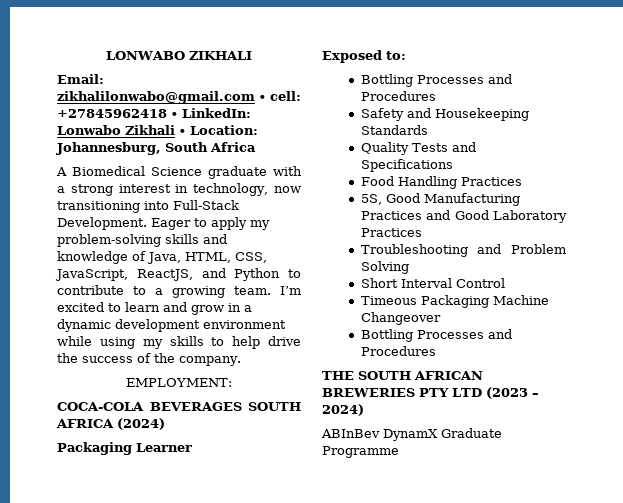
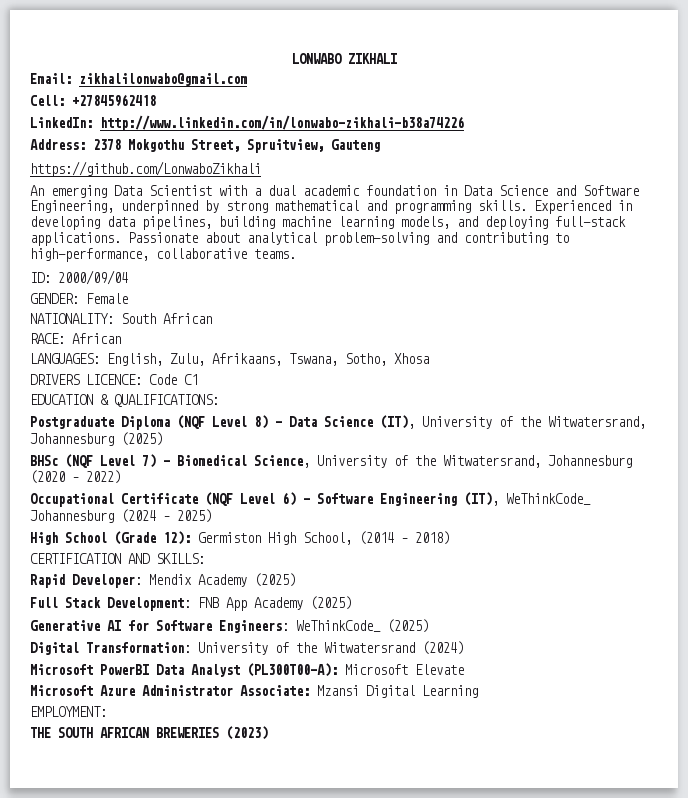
[259,91,301,101] ∙ cell: -> [30,95,65,106] // Cell:
[171,108,251,118] [57,125,258,135] [56,142,256,155] [56,166,302,179] [57,183,301,196] [57,200,239,213] [57,217,270,230] [57,234,227,247] [57,251,267,264] [55,268,301,281] [57,285,301,298] [57,302,252,315] [57,319,286,332] [57,336,301,349] [57,353,241,366] [126,378,232,387] [57,402,301,411] [56,418,165,430] [57,442,192,455] [322,50,406,63] [360,74,512,87] [360,91,436,101] [360,108,529,121] [360,125,428,135] [360,142,476,155] [360,159,453,172] [360,176,522,189] [360,193,520,206] [360,210,567,223] [360,228,422,237] [360,244,566,257] [360,261,409,274] [360,278,505,288] [360,295,549,308] [360,312,441,325] [360,329,512,342] [360,346,436,356] [322,371,483,380] [322,387,539,399] [322,404,364,416] [321,428,502,441] [322,446,399,458] ∙ LinkedIn: Lonwabo Zikhali ∙ Location: Johannesburg, South Africa // A Biomedical Science graduate with a strong interest in technology, now transitioning into Full-Stack Development. Eager to apply my problem-solving skills and knowledge of Java, HTML, CSS, JavaScript, ReactJS, and Python to contribute to a growing team. I’m excited to learn and grow in a dynamic development environment while using my skills to help drive the success of the company. // EMPLOYMENT: // COCA-COLA BEVERAGES SOUTH AFRICA (2024) // Packaging Learner // Exposed to: // Bottling Processes and Procedures // Safety and Housekeeping Standards // Quality Tests and Specifications // Food Handling Practices // 5S, Good Manufacturing Practices and Good Laboratory Practices // Troubleshooting and Problem Solving // Short Interval Control // Timeous Packaging Machine Changeover // Bottling Processes and Procedures // THE SOUTH AFRICAN BREWERIES PTY LTD (2023 – 2024) // ABInBev DynamX Graduate Programme -> [30,115,464,131] [30,139,380,153] [30,161,261,177] [30,185,639,198] [30,200,632,214] [30,216,626,230] [30,232,569,246] [30,248,296,262] [30,270,128,285] [30,293,128,304] [30,313,212,324] [30,333,121,344] [30,353,429,366] [30,374,198,385] [30,394,219,407] [30,415,646,430] [30,432,163,446] [30,454,632,468] [30,470,121,484] [30,492,591,507] [30,509,212,523] [30,531,450,545] [30,553,205,564] [30,573,296,588] [30,596,352,611] [30,619,429,633] [30,641,464,655] [30,663,464,677] [30,685,478,698] [30,706,107,717] [30,726,268,740] // LinkedIn: http://www.linkedin.com/in/lonwabo-zikhali-b38a74226 // Address: 2378 Mokgothu Street, Spruitview, Gauteng // https://github.com/LonwaboZikhali // An emerging Data Scientist with a dual academic foundation in Data Science and Software Engineering, underpinned by strong mathematical and programming skills. Experienced in developing data pipelines, building machine learning models, and deploying full-stack applications. Passionate about analytical problem-solving and contributing to high-performance, collaborative teams. // ID: 2000/09/04 // GENDER: Female // NATIONALITY: South African // RACE: African // LANGUAGES: English, Zulu, Afrikaans, Tswana, Sotho, Xhosa // DRIVERS LICENCE: Code C1 // EDUCATION & QUALIFICATIONS: // Postgraduate Diploma (NQF Level 8) – Data Science (IT), University of the Witwatersrand, Johannesburg (2025) // BHSc (NQF Level 7) – Biomedical Science, University of the Witwatersrand, Johannesburg (2020 – 2022) // Occupational Certificate (NQF Level 6) - Software Engineering (IT), WeThinkCode_ Johannesburg (2024 – 2025) // High School (Grade 12): Germiston High School, (2014 – 2018) // CERTIFICATION AND SKILLS: // Rapid Developer: Mendix Academy (2025) // Full Stack Development: FNB App Academy (2025) // Generative AI for Software Engineers: WeThinkCode_ (2025) // Digital Transformation: University of the Witwatersrand (2024) // Microsoft PowerBI Data Analyst (PL300T00-A): Microsoft Elevate // Microsoft Azure Administrator Associate: Mzansi Digital Learning // EMPLOYMENT: // THE SOUTH AFRICAN BREWERIES (2023)

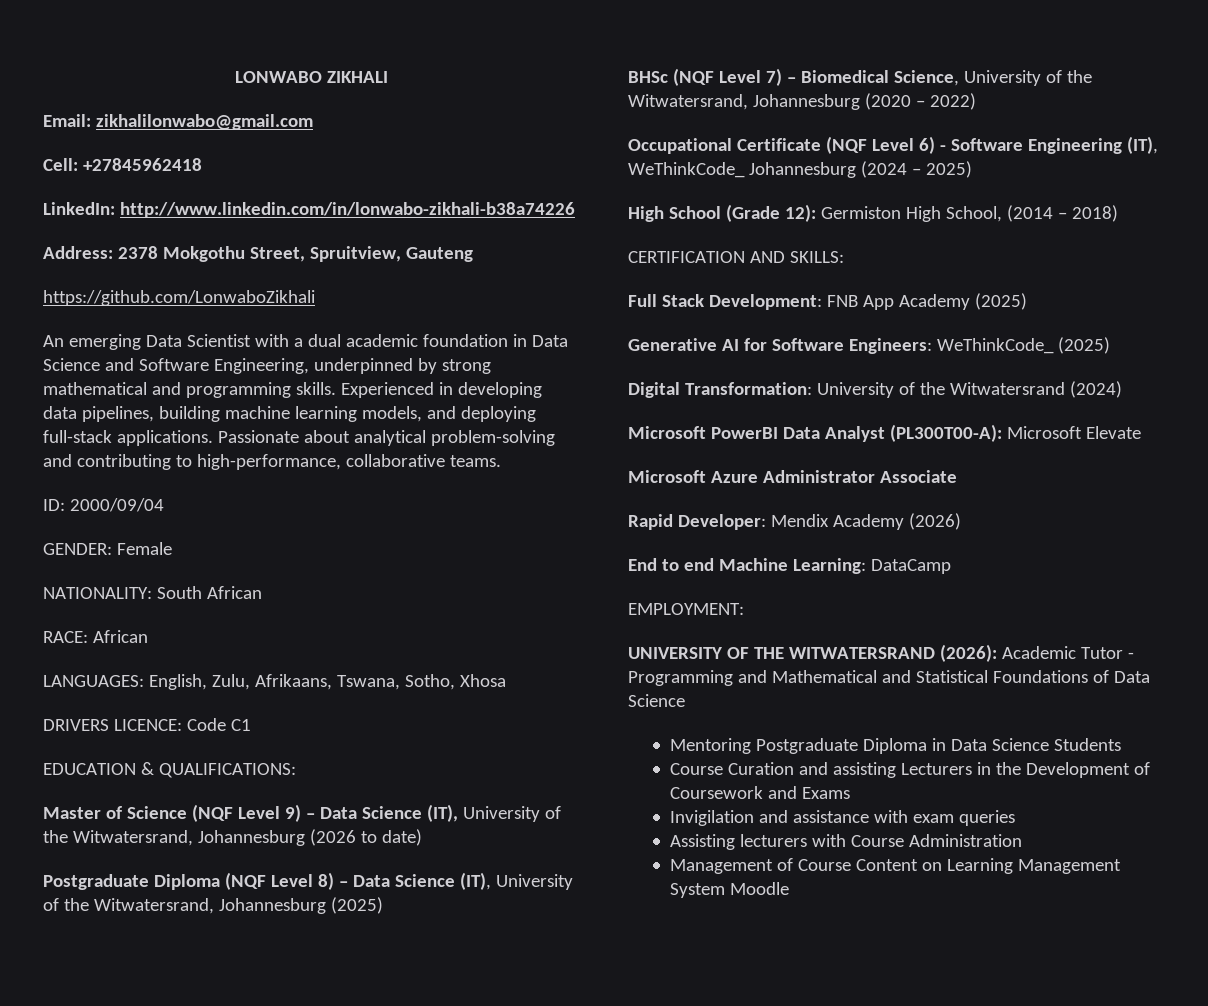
(219, 400) none -> [43,804,561,822] [43,829,422,846] // Master of Science (NQF Level 9) – Data Science (IT), University of the Witwatersrand, Johannesburg (2026 to date)
[30,573,296,588] // Rapid Developer: Mendix Academy (2025) -> (844, 257) none
[240,685,478,698] [30,706,107,717] [30,726,268,740] Associate: Mzansi Digital Learning // EMPLOYMENT: // THE SOUTH AFRICAN BREWERIES (2023) -> [879,470,957,483] [628,513,961,530] [628,558,951,574] [628,603,744,615] [628,644,1134,662] [628,670,1150,686] [628,694,685,707] [669,738,1121,754] [669,762,1150,778] [669,786,850,799] [669,810,1015,826] [669,834,1022,850] [669,858,1121,874] [669,882,789,898] Associate // Rapid Developer: Mendix Academy (2026) // End to end Machine Learning: DataCamp // EMPLOYMENT: // UNIVERSITY OF THE WITWATERSRAND (2026): Academic Tutor - Programming and Mathematical and Statistical Foundations of Data Science // Mentoring Postgraduate Diploma in Data Science Students // Course Curation and assisting Lecturers in the Development of Coursework and Exams // Invigilation and assistance with exam queries // Assisting lecturers with Course Administration // Management of Course Content on Learning Management System Moodle

